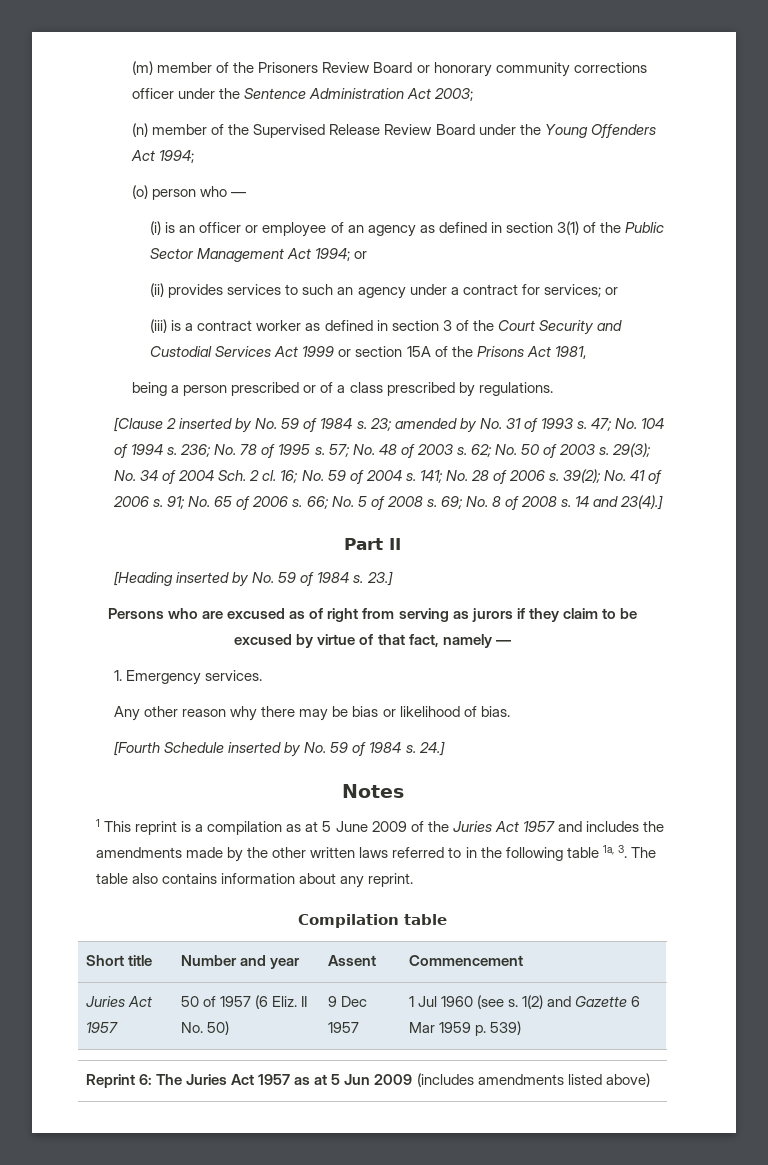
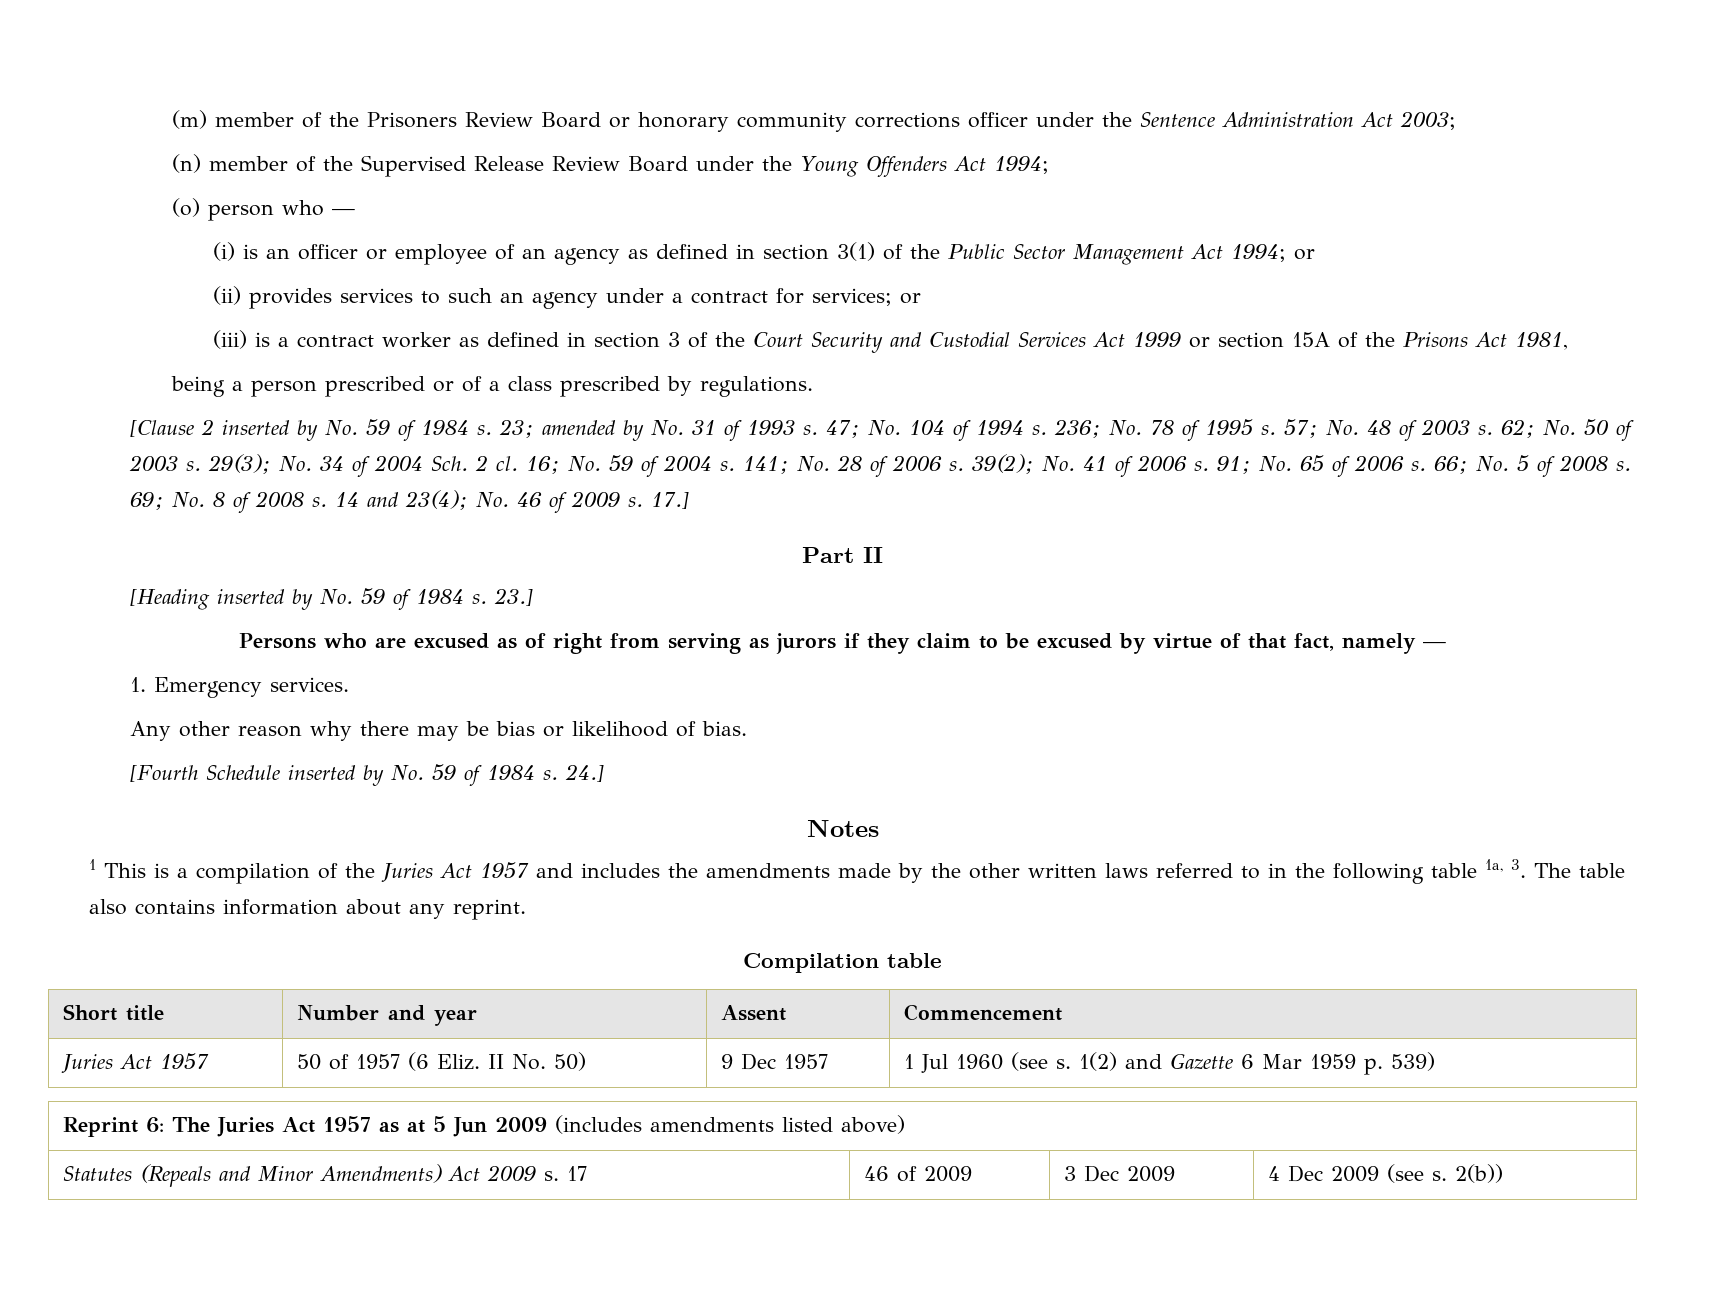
[620,495,664,510] 23(4).] -> [405,490,690,513] 23(4); No. 46 of 2009 s. 17.]
[135,821,178,835] reprint -> (147, 870) none
[286,821,407,832] as at 5 June 2009 -> (311, 873) none
(650, 1080) none -> [62,1164,587,1187] [863,1166,972,1182] [1063,1165,1175,1182] [1267,1164,1503,1183] // Statutes (Repeals and Minor Amendments) Act 2009 s. 17 | 46 of 2009 | 3 Dec 2009 | 4 Dec 2009 (see s. 2(b))

